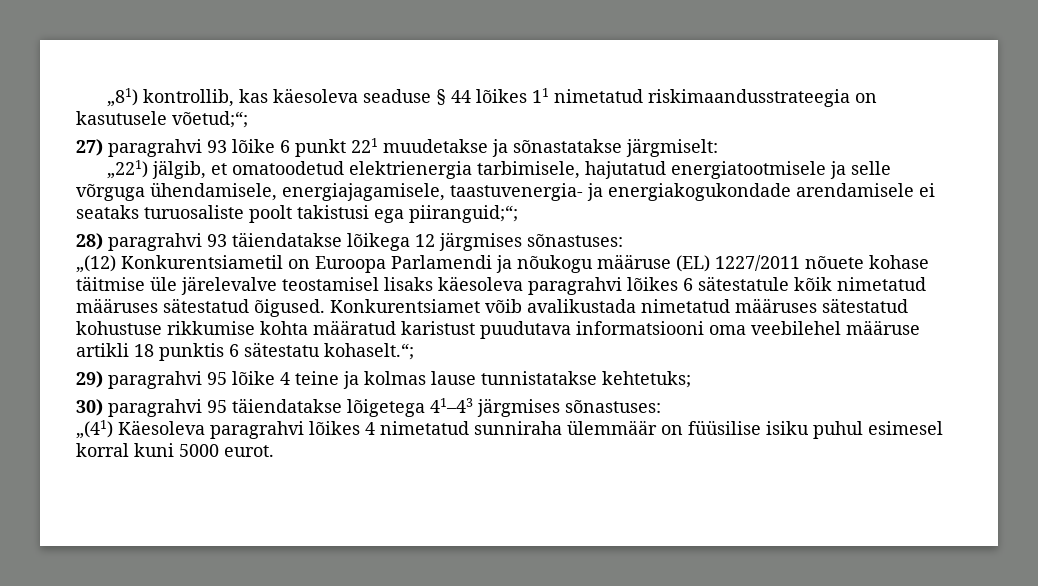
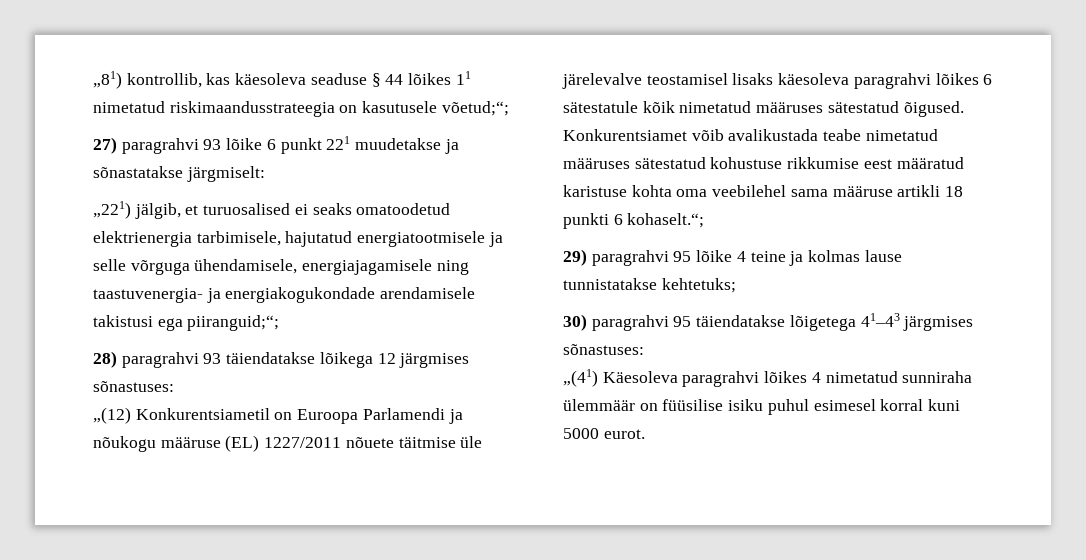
(228, 169) none -> [203,203,352,215] turuosalised ei seaks
[282,183,445,201] energiajagamisele, -> [302,259,469,275] energiajagamisele ning
[919,183,935,197] [76,205,292,223] ei seataks turuosaliste poolt -> (476, 293) none
[869,255,929,269] kohase -> (394, 442) none
(636, 306) none -> [823,129,862,141] teabe
[260,320,704,339] kohta määratud karistust puudutava informatsiooni -> [863,157,964,169] [563,185,672,197] eest määratud karistuse kohta
(841, 328) none -> [790,189,828,197] sama
[159,342,320,361] punktis 6 sätestatu -> [563,213,623,229] punkti 6

